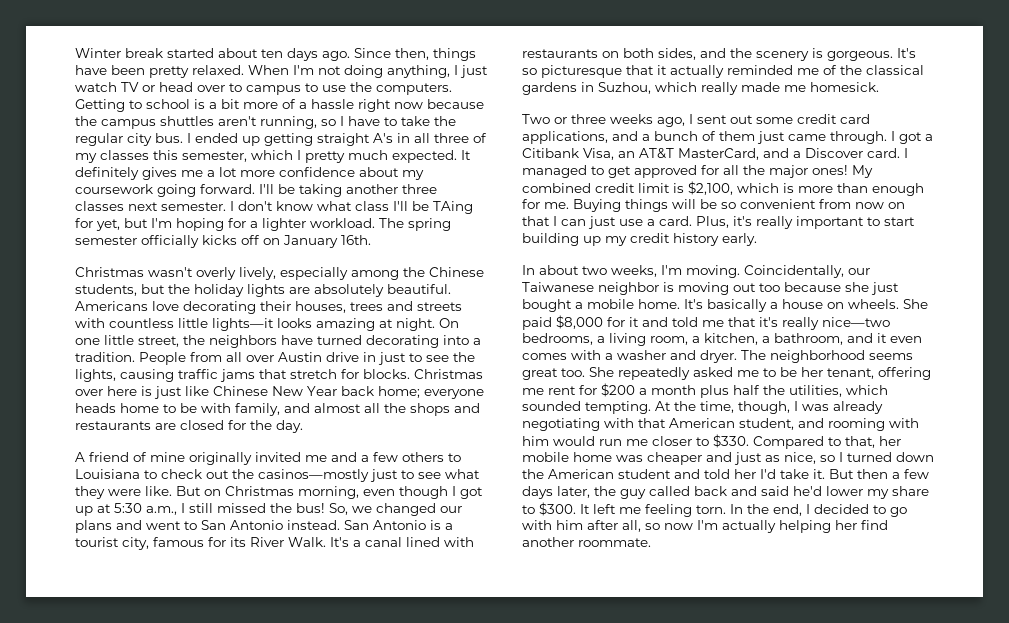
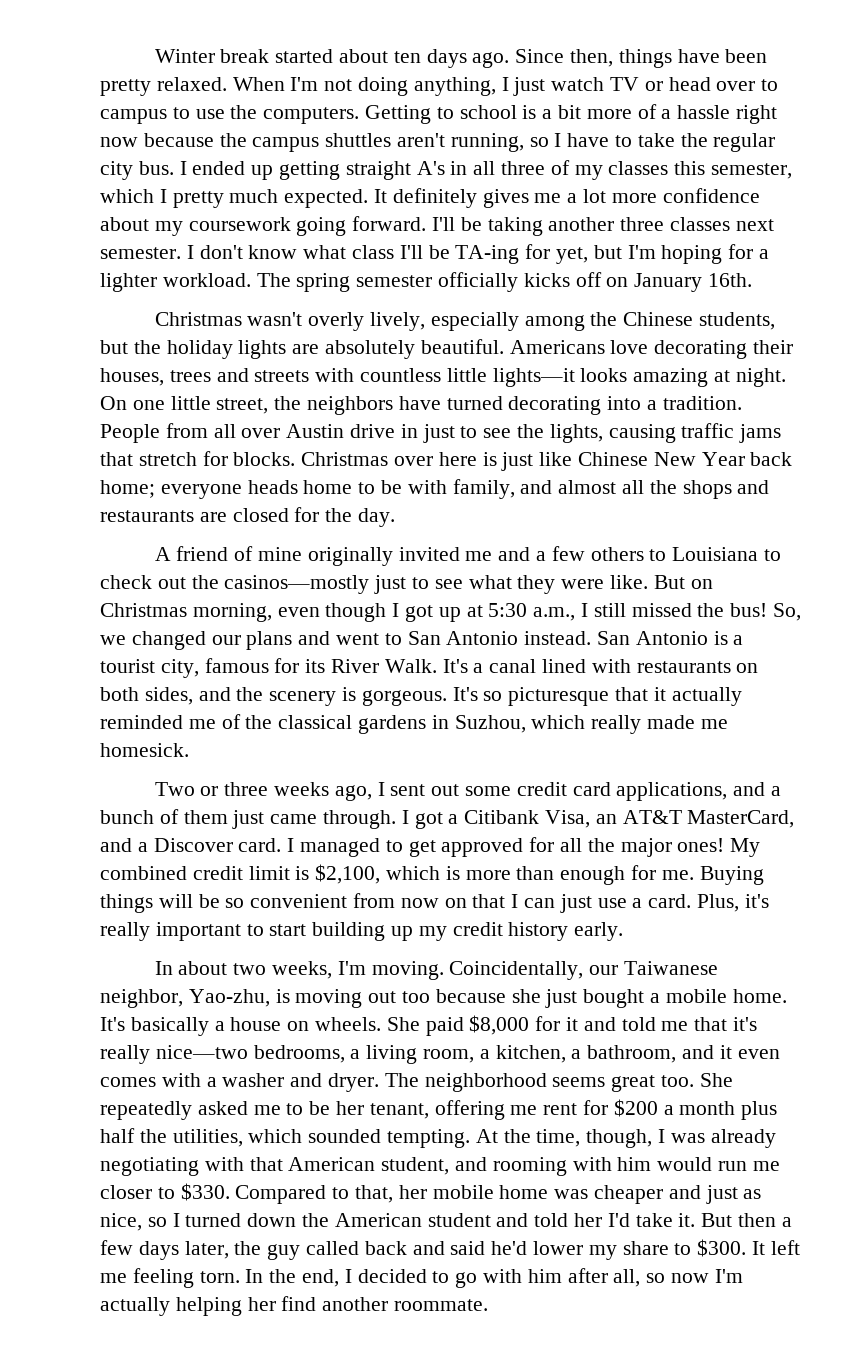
[433,201,473,214] TAing -> [455,245,520,264] TA-ing
[598,282,659,295] neighbor -> [100,989,270,1008] neighbor, Yao-zhu,

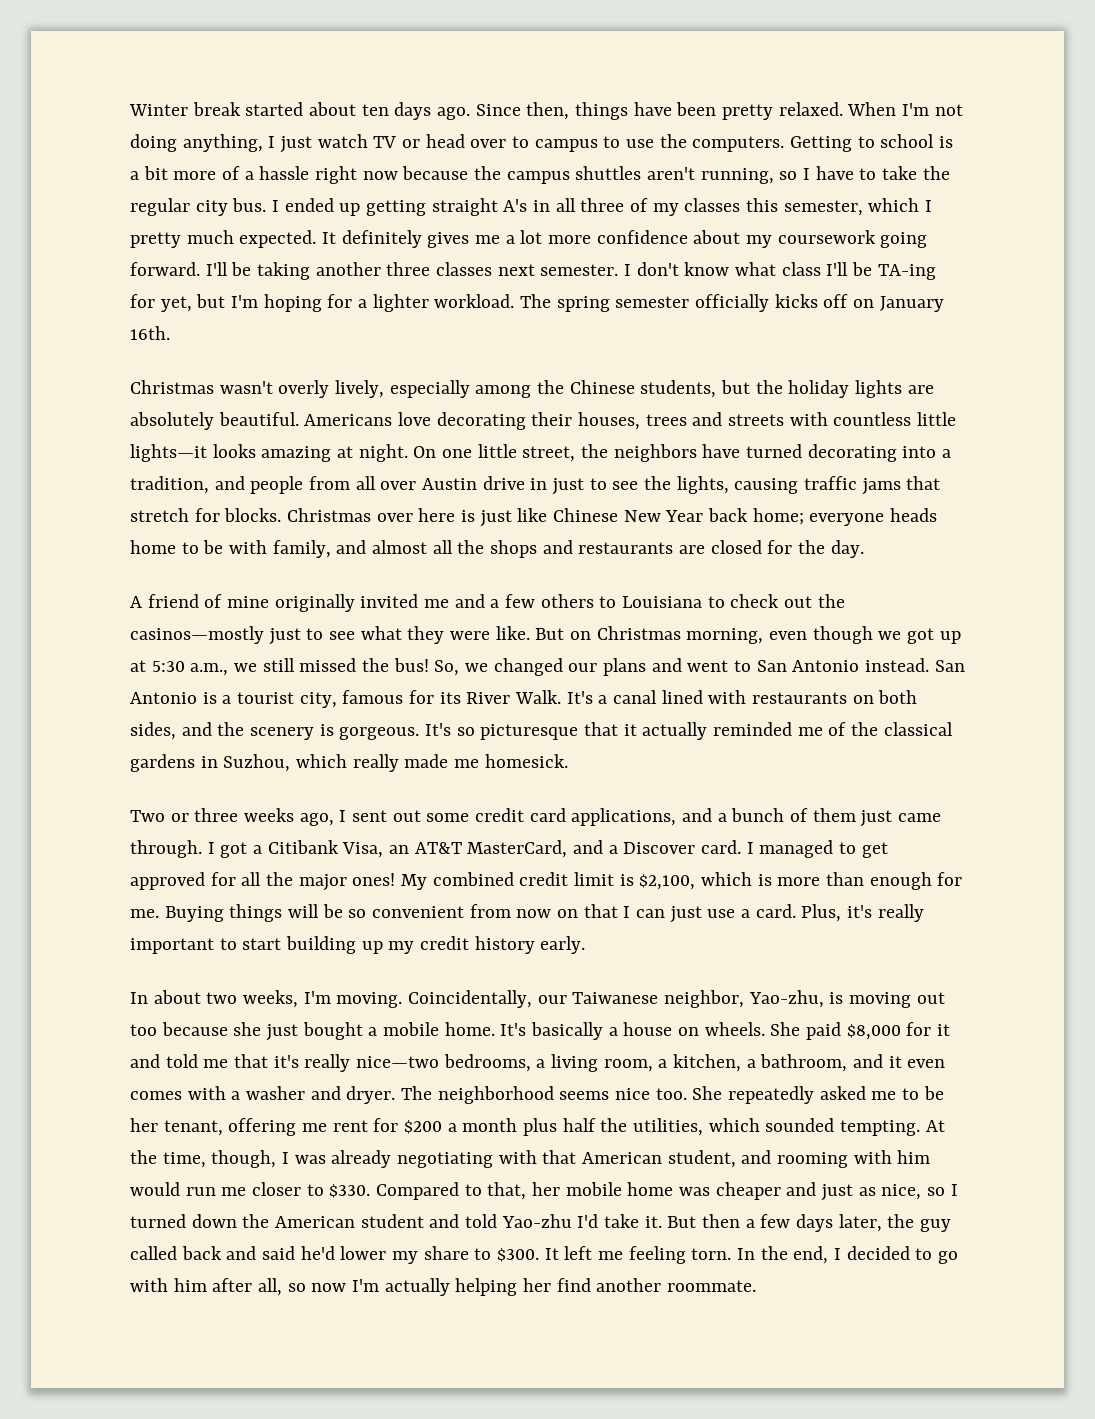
[662,396,742,410] [100,424,160,443] tradition. People -> [130,476,304,494] tradition, and people
[392,603,400,617] I -> [878,631,902,640] we
[581,603,589,617] I -> [234,663,258,672] we
[611,1075,656,1092] great -> [615,1088,651,1100] nice
[574,1213,603,1227] her -> [501,1214,572,1228] Yao-zhu

